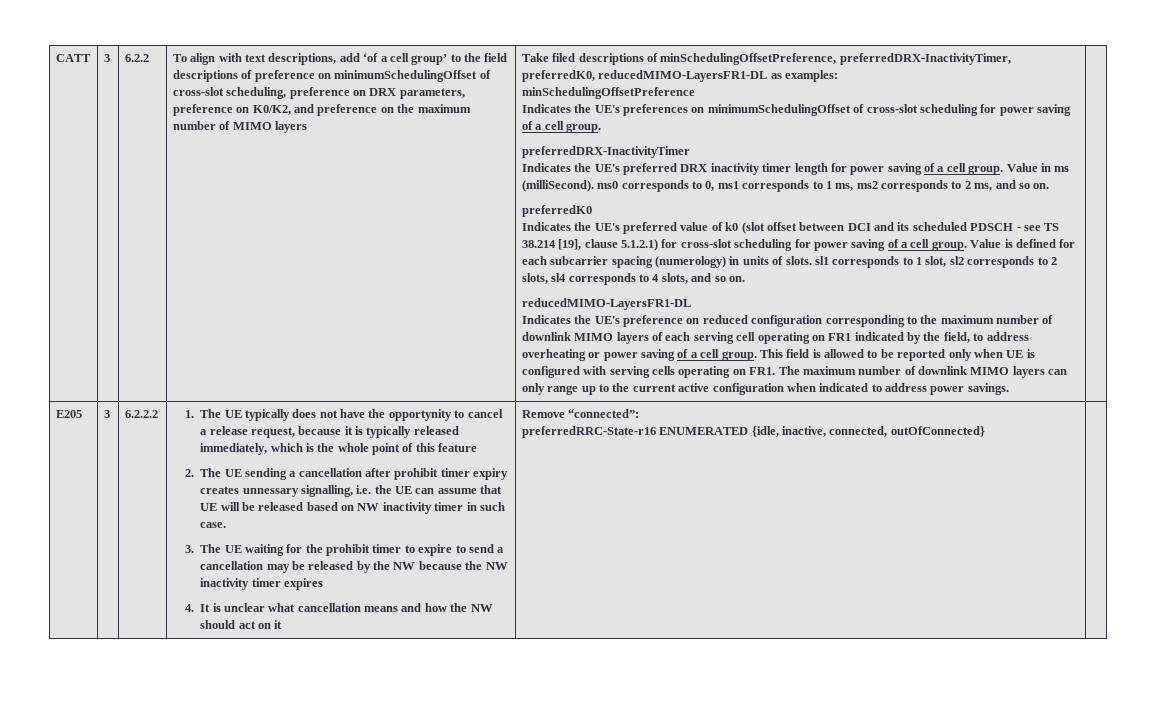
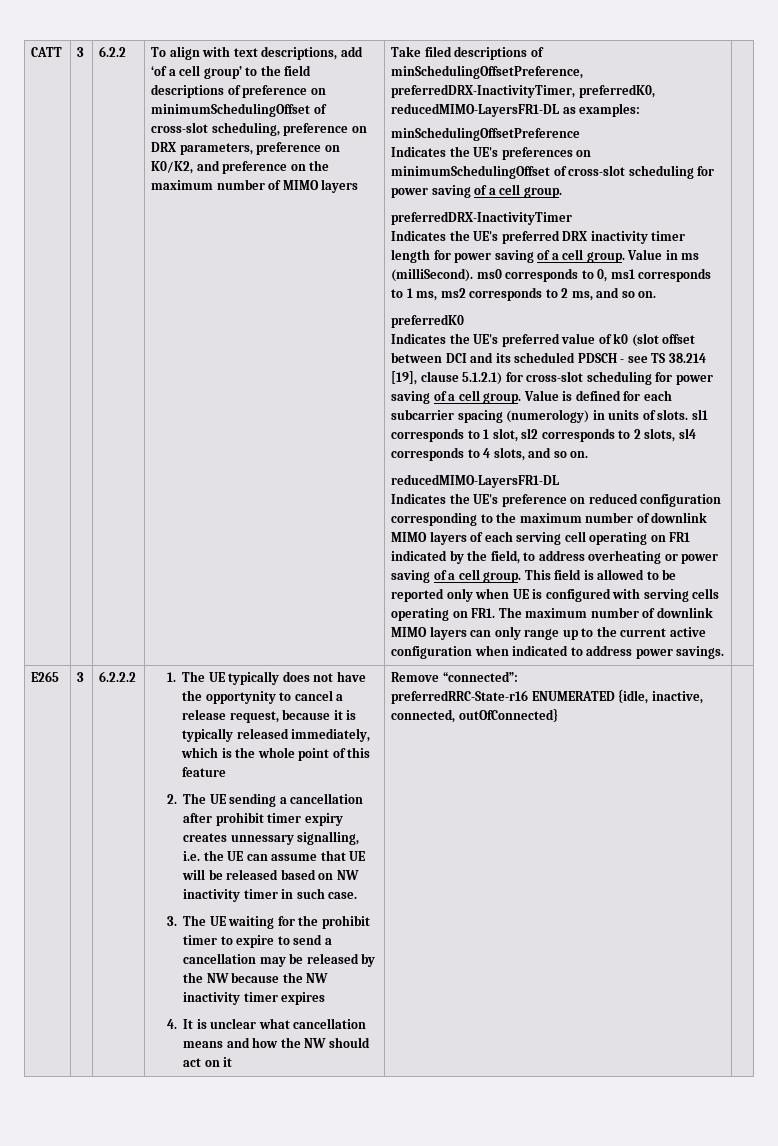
[55,410,82,418] E205 -> [31,671,60,682] E265

